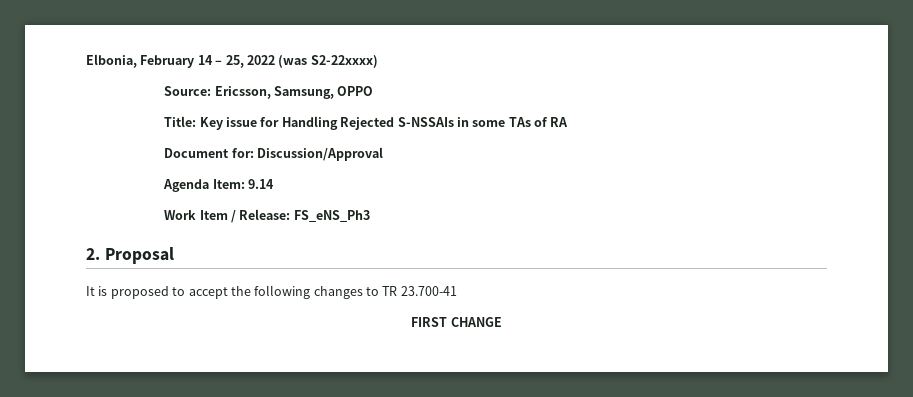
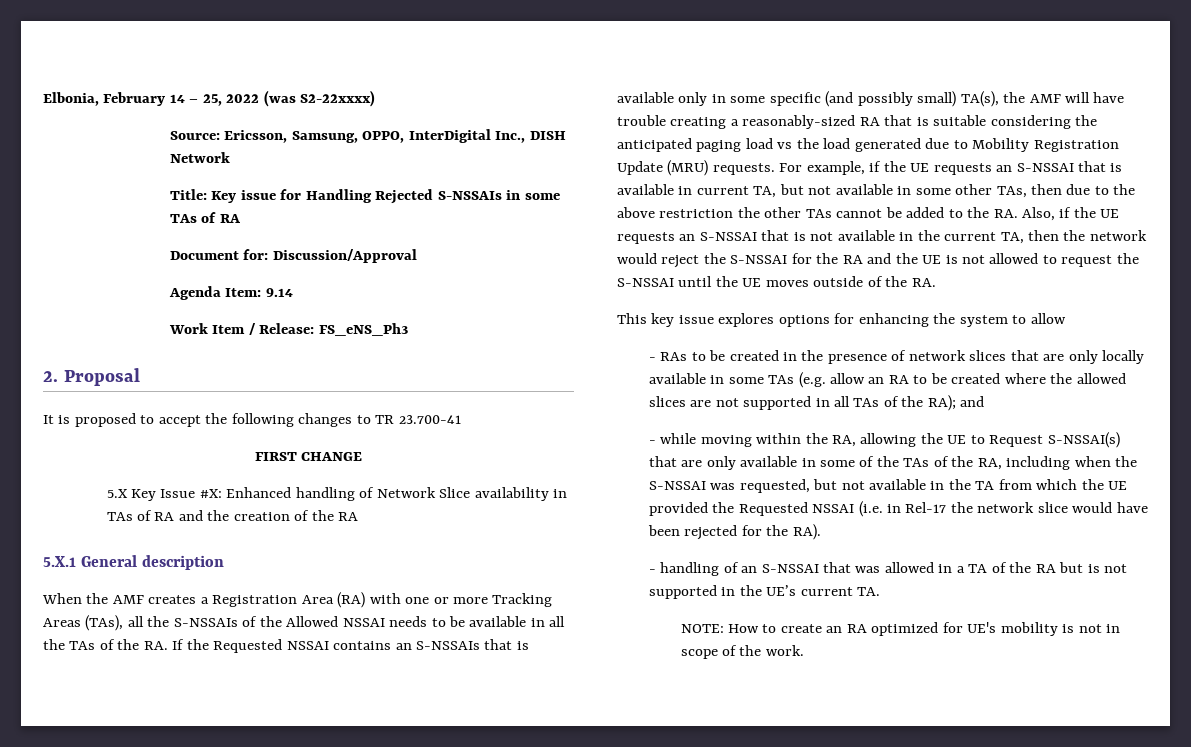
[337,86,374,96] OPPO -> [362,129,566,143] [170,152,231,163] OPPO, InterDigital Inc., DISH Network
(502, 322) none -> [106,487,568,501] [106,510,359,521] [43,555,224,570] [42,592,553,608] [43,615,566,631] [43,639,529,653] [617,91,1125,107] [617,115,1098,129] [617,138,1119,152] [617,160,1123,176] [617,184,1136,198] [617,207,1120,221] [617,230,1147,244] [617,253,1139,268] [617,276,936,287] [617,313,1066,327] [648,350,1145,364] [648,372,1126,388] [648,395,985,411] [648,432,1120,448] [648,456,1138,470] [648,479,1128,493] [648,501,1148,517] [647,524,821,540] [648,562,1128,576] [648,585,881,599] [680,622,1120,636] [680,645,804,659] // 5.X Key Issue #X: Enhanced handling of Network Slice availability in TAs of RA and the creation of the RA // 5.X.1 General description // When the AMF creates a Registration Area (RA) with one or more Tracking Areas (TAs), all the S-NSSAIs of the Allowed NSSAI needs to be available in all the TAs of the RA. If the Requested NSSAI contains an S-NSSAIs that is available only in some specific (and possibly small) TA(s), the AMF will have trouble creating a reasonably-sized RA that is suitable considering the anticipated paging load vs the load generated due to Mobility Registration Update (MRU) requests. For example, if the UE requests an S-NSSAI that is available in current TA, but not available in some other TAs, then due to the above restriction the other TAs cannot be added to the RA. Also, if the UE requests an S-NSSAI that is not available in the current TA, then the network would reject the S-NSSAI for the RA and the UE is not allowed to request the S-NSSAI until the UE moves outside of the RA. // This key issue explores options for enhancing the system to allow // - RAs to be created in the presence of network slices that are only locally available in some TAs (e.g. allow an RA to be created where the allowed slices are not supported in all TAs of the RA); and // - while moving within the RA, allowing the UE to Request S-NSSAI(s) that are only available in some of the TAs of the RA, including when the S-NSSAI was requested, but not available in the TA from which the UE provided the Requested NSSAI (i.e. in Rel-17 the network slice would have been rejected for the RA). // - handling of an S-NSSAI that was allowed in a TA of the RA but is not supported in the UE’s current TA. // NOTE: How to create an RA optimized for UE's mobility is not in scope of the work.

